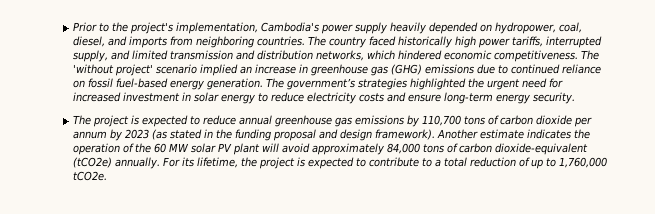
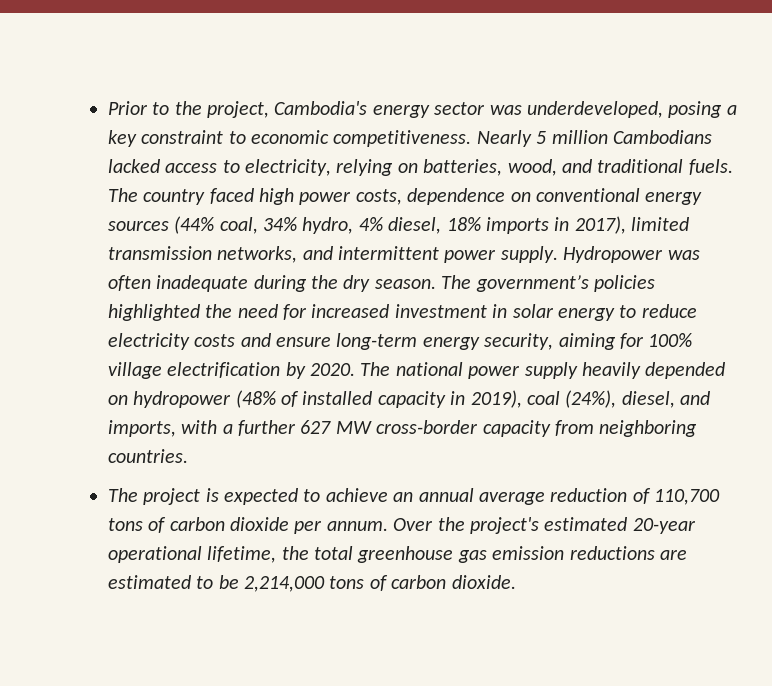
[130,22,583,34] [73,36,306,48] project's implementation, Cambodia's power supply heavily depended on hydropower, coal, diesel, and imports from neighboring countries. -> [207,101,737,118] [107,130,713,147] [107,159,733,176] project, Cambodia's energy sector was underdeveloped, posing a key constraint to economic competitiveness. Nearly 5 million Cambodians lacked access to electricity, relying on batteries, wood, and traditional fuels.
[398,36,453,48] historically -> (254, 196) none
[512,36,603,48] [73,50,600,62] [73,64,602,76] [73,78,264,90] tariffs, interrupted supply, and limited transmission and distribution networks, which hindered economic competitiveness. The 'without project' scenario implied an increase in greenhouse gas (GHG) emissions due to continued reliance on fossil fuel-based energy generation. -> [355,188,703,205] [107,216,690,234] [107,246,700,263] [107,275,436,292] costs, dependence on conventional energy sources (44% coal, 34% hydro, 4% diesel, 18% imports in 2017), limited transmission networks, and intermittent power supply. Hydropower was often inadequate during the dry season.
[358,78,408,90] strategies -> [594,275,656,292] policies
[487,79,521,90] urgent -> (233, 311) none
[533,92,576,104] security. -> [484,333,693,350] [107,362,726,379] [107,390,711,408] [107,420,698,437] [107,449,188,463] security, aiming for 100% village electrification by 2020. The national power supply heavily depended on hydropower (48% of installed capacity in 2019), coal (24%), diesel, and imports, with a further 627 MW cross-border capacity from neighboring countries.
[203,115,420,127] reduce annual greenhouse gas emissions by -> [325,488,651,505] achieve an annual average reduction of
[73,129,591,141] [73,143,589,155] [73,157,608,169] [73,171,108,181] annum by 2023 (as stated in the funding proposal and design framework). Another estimate indicates the operation of the 60 MW solar PV plant will avoid approximately 84,000 tons of carbon dioxide-equivalent (tCO2e) annually. For its lifetime, the project is expected to contribute to a total reduction of up to 1,760,000 tCO2e. -> [326,517,696,534] [107,546,688,563] [107,575,516,592] annum. Over the project's estimated 20-year operational lifetime, the total greenhouse gas emission reductions are estimated to be 2,214,000 tons of carbon dioxide.

